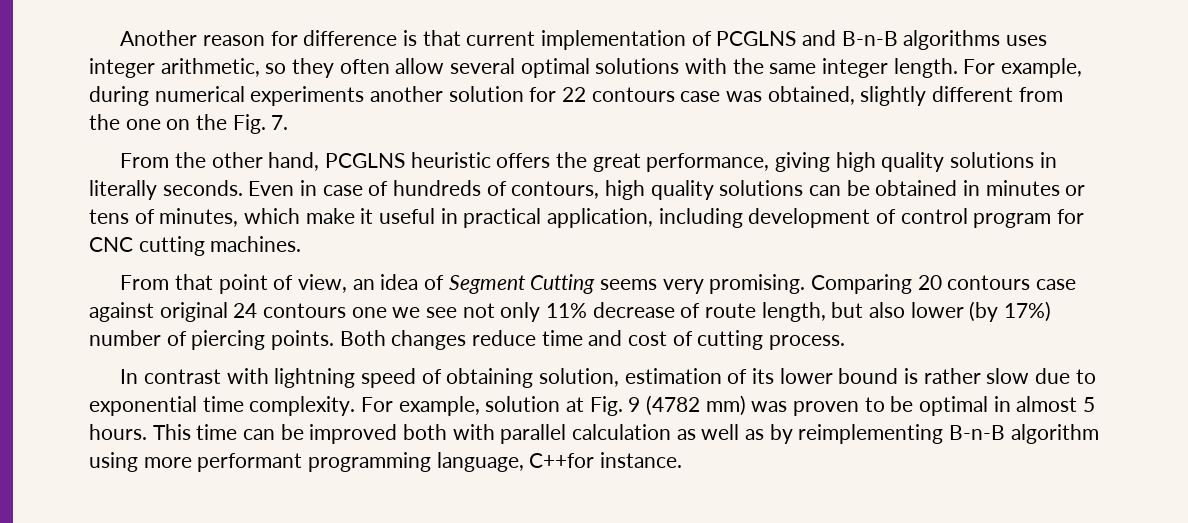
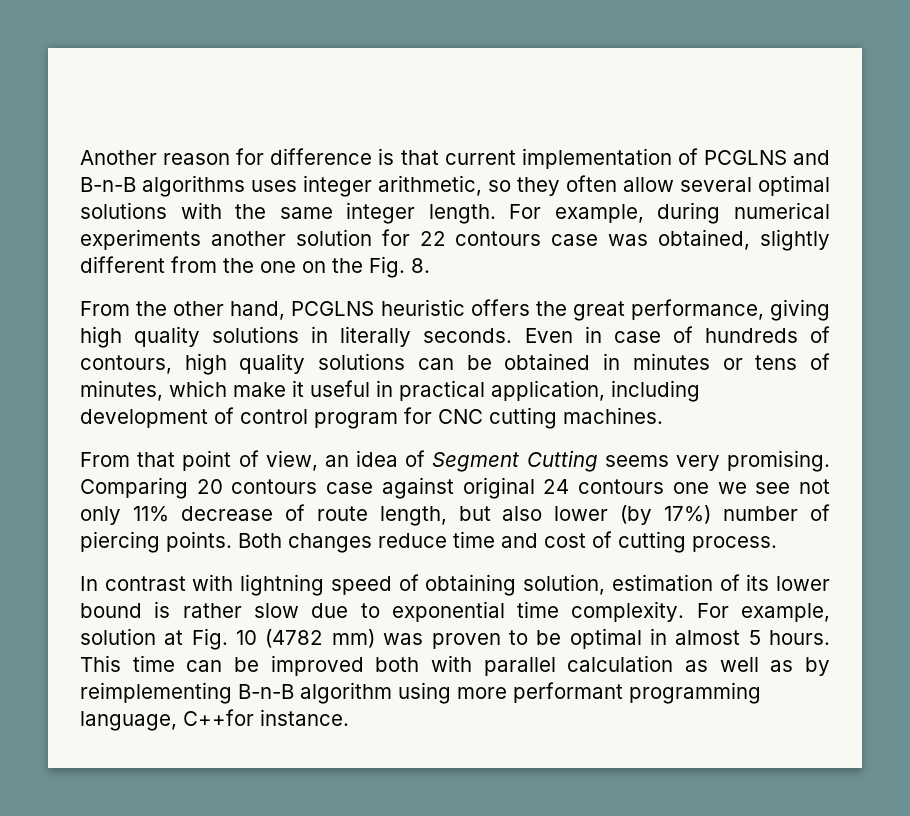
[271,115,289,130] 7. -> [411,258,430,273] 8.
[628,397,641,412] 9 -> [236,630,258,645] 10

